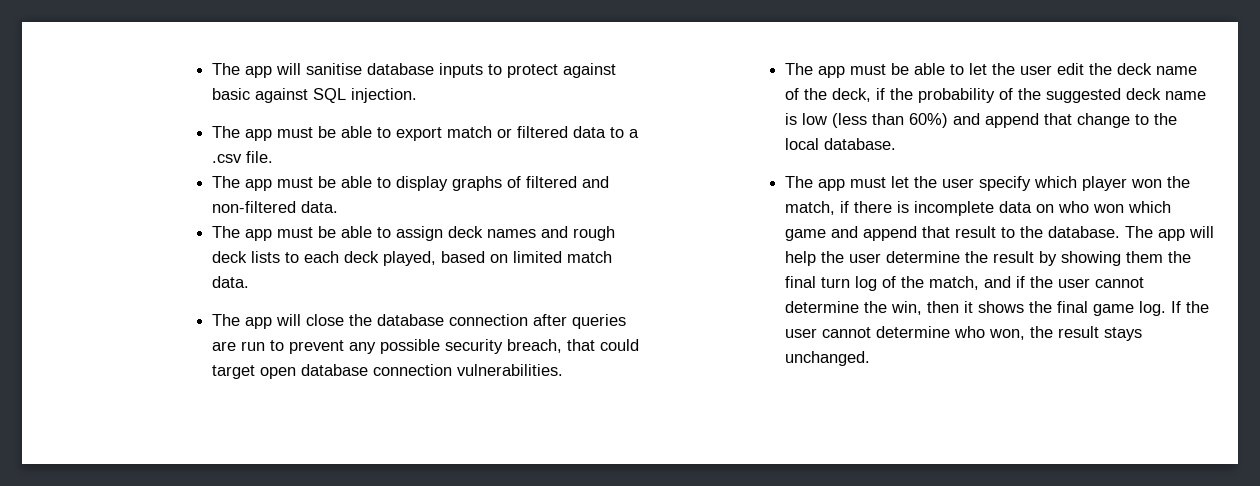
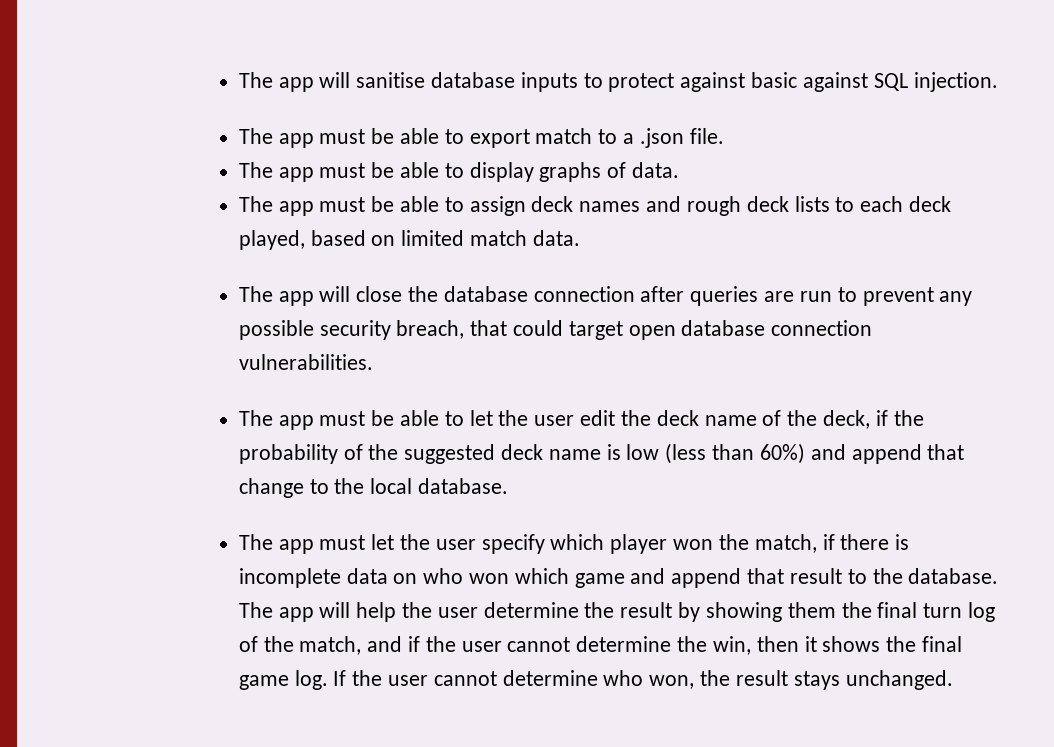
[496,126,606,138] or filtered data -> (593, 136) none
[211,154,242,163] .csv -> [639,128,684,148] .json
[525,176,609,188] [211,201,296,213] filtered and non-filtered -> (627, 170) none

